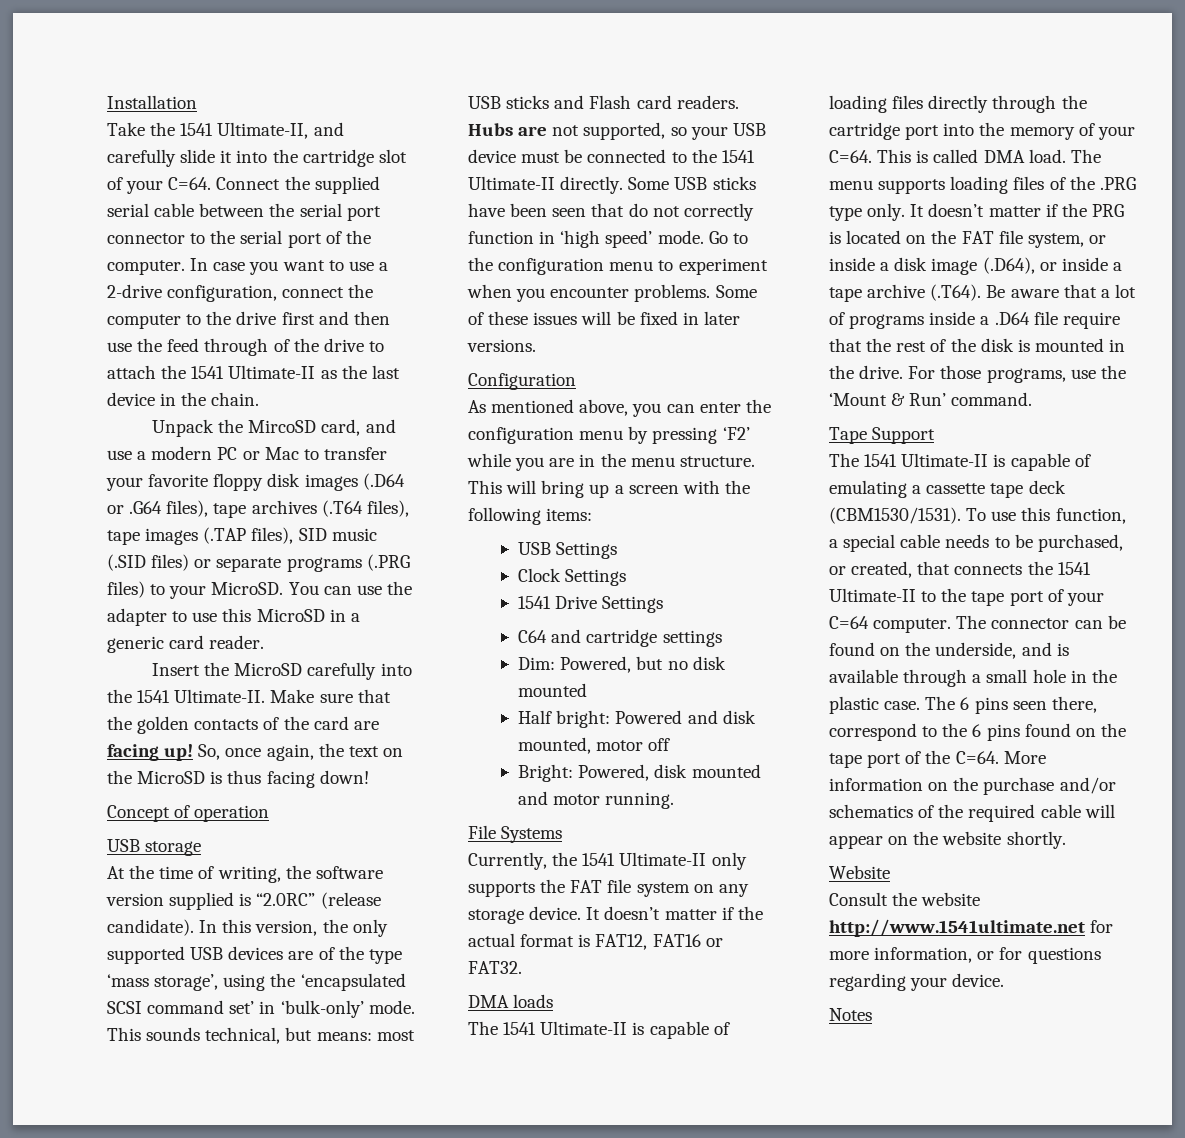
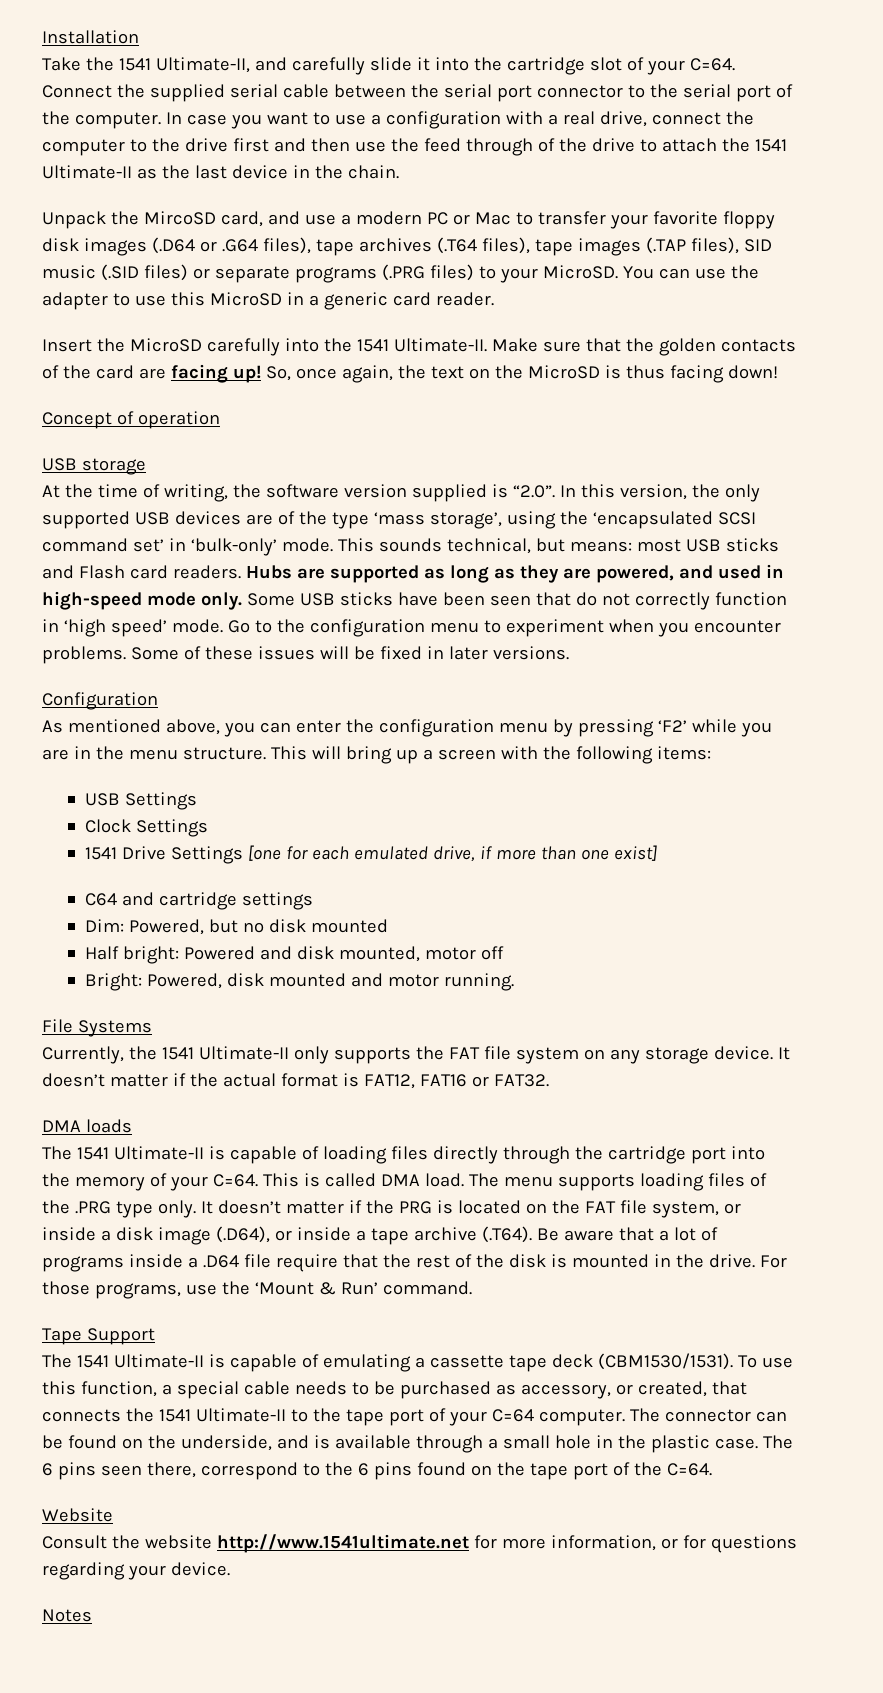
[107,284,278,302] 2-drive configuration, -> [385,111,647,129] configuration with a real drive,
[256,892,381,909] [107,919,194,936] “2.0RC” (release candidate). -> [512,485,555,498] “2.0”.
[552,122,766,140] [468,149,755,163] [468,176,624,194] not supported, so your USB device must be connected to the 1541 Ultimate-II directly. -> [329,564,784,583] [42,591,242,610] supported as long as they are powered, and used in high-speed mode only.
(664, 604) none -> [247,845,657,862] [one for each emulated drive, if more than one exist]
[1037,534,1123,552] purchased, -> [399,1381,611,1399] purchased as accessory,
[1003,751,1046,764] [829,777,1116,795] [829,804,1115,822] [829,831,1066,849] More information on the purchase and/or schematics of the required cable will appear on the website shortly. -> (712, 1469) none

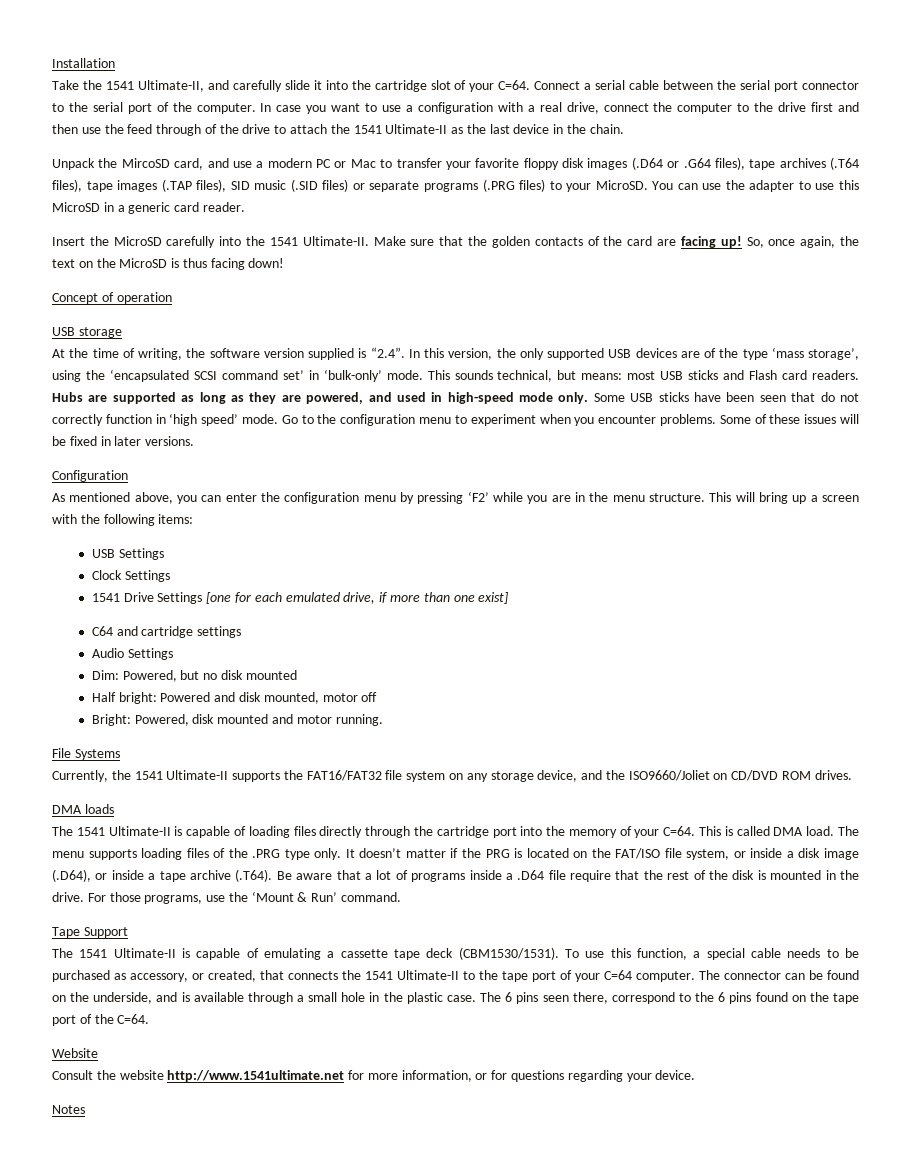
[116,84,225,102] the supplied -> [584,83,592,90] a
[512,485,555,498] “2.0”. -> [370,347,405,358] “2.4”.
(313, 901) none -> [91,648,173,660] // Audio Settings
[293,1046,329,1064] only -> (229, 775) none
[448,1047,480,1059] FAT -> [306,770,382,781] FAT16/FAT32
[713,1046,790,1060] [42,1073,549,1089] device. It doesn’t matter if the actual format is FAT12, FAT16 or FAT32. -> [537,770,852,782] device, and the ISO9660/Joliet on CD/DVD ROM drives.
[584,1201,616,1213] FAT -> [615,848,661,859] FAT/ISO

